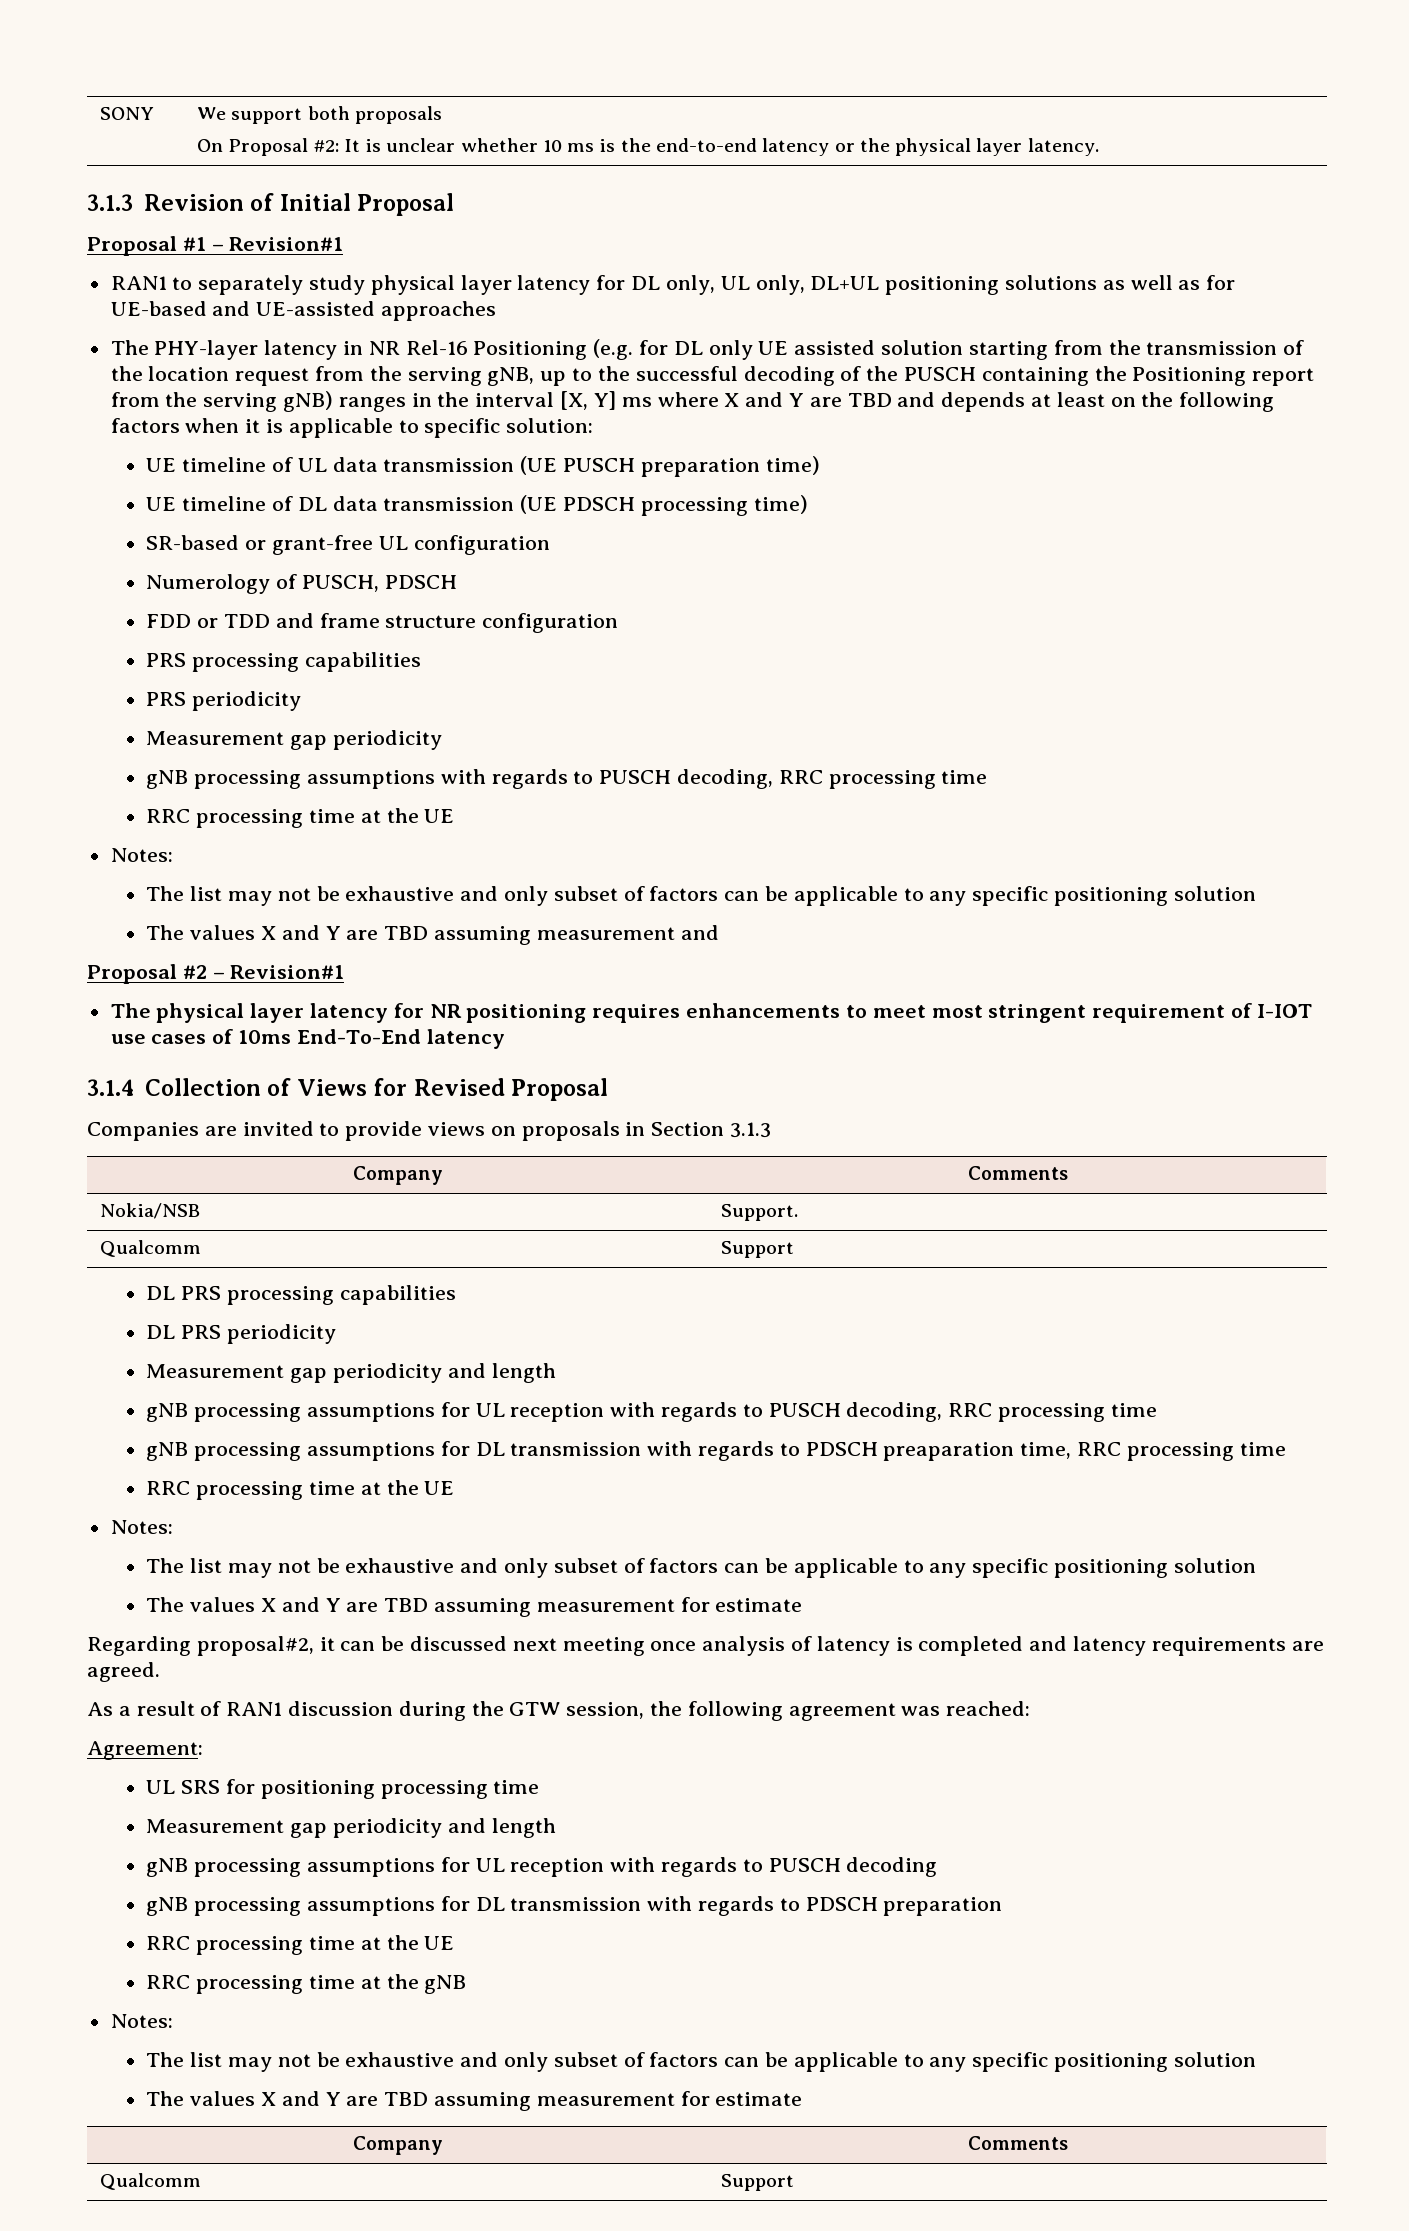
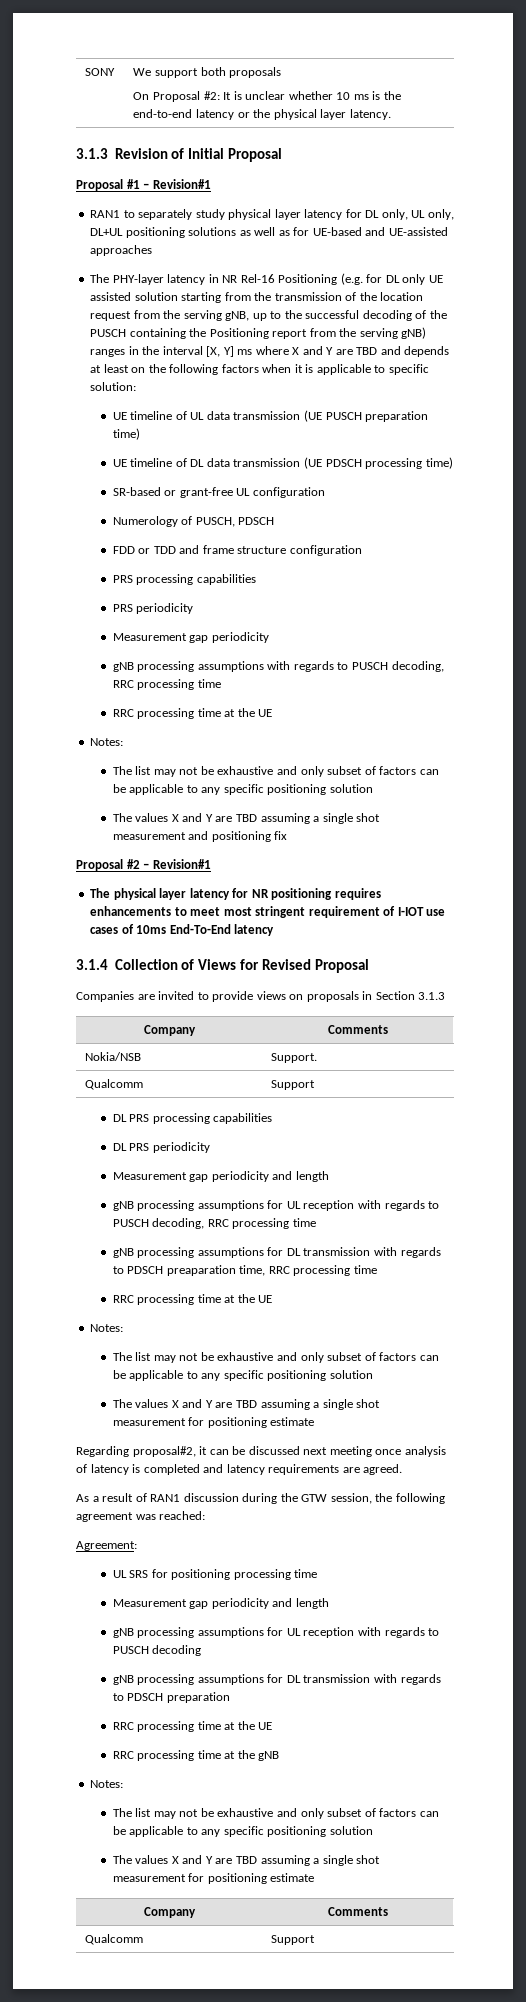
(531, 935) none -> [313,813,381,824] a single shot
(719, 932) none -> [211,831,288,842] positioning fix
[536,1597,710,1612] measurement for -> [313,1399,381,1410] [112,1417,267,1428] a single shot measurement for positioning
[536,2091,710,2106] measurement for -> [313,1855,381,1866] [112,1873,267,1884] a single shot measurement for positioning

